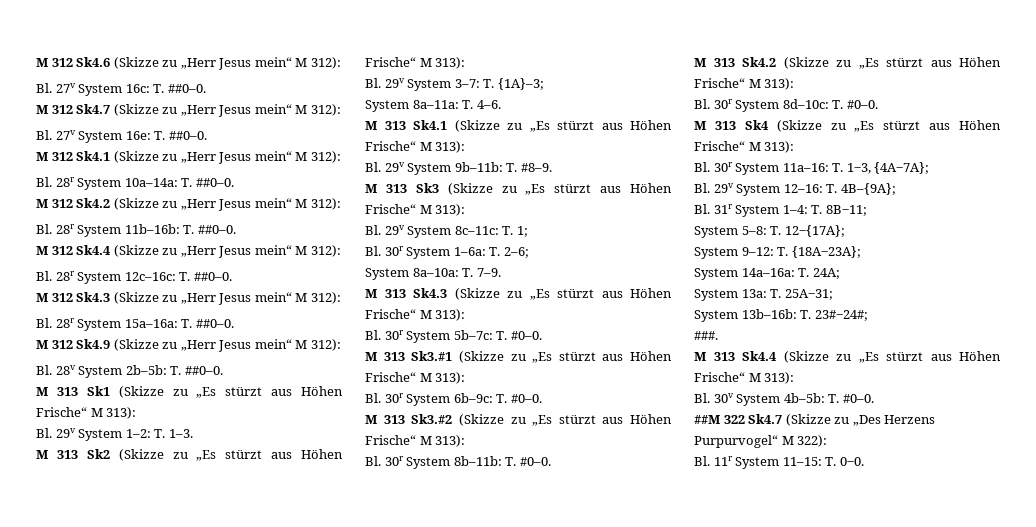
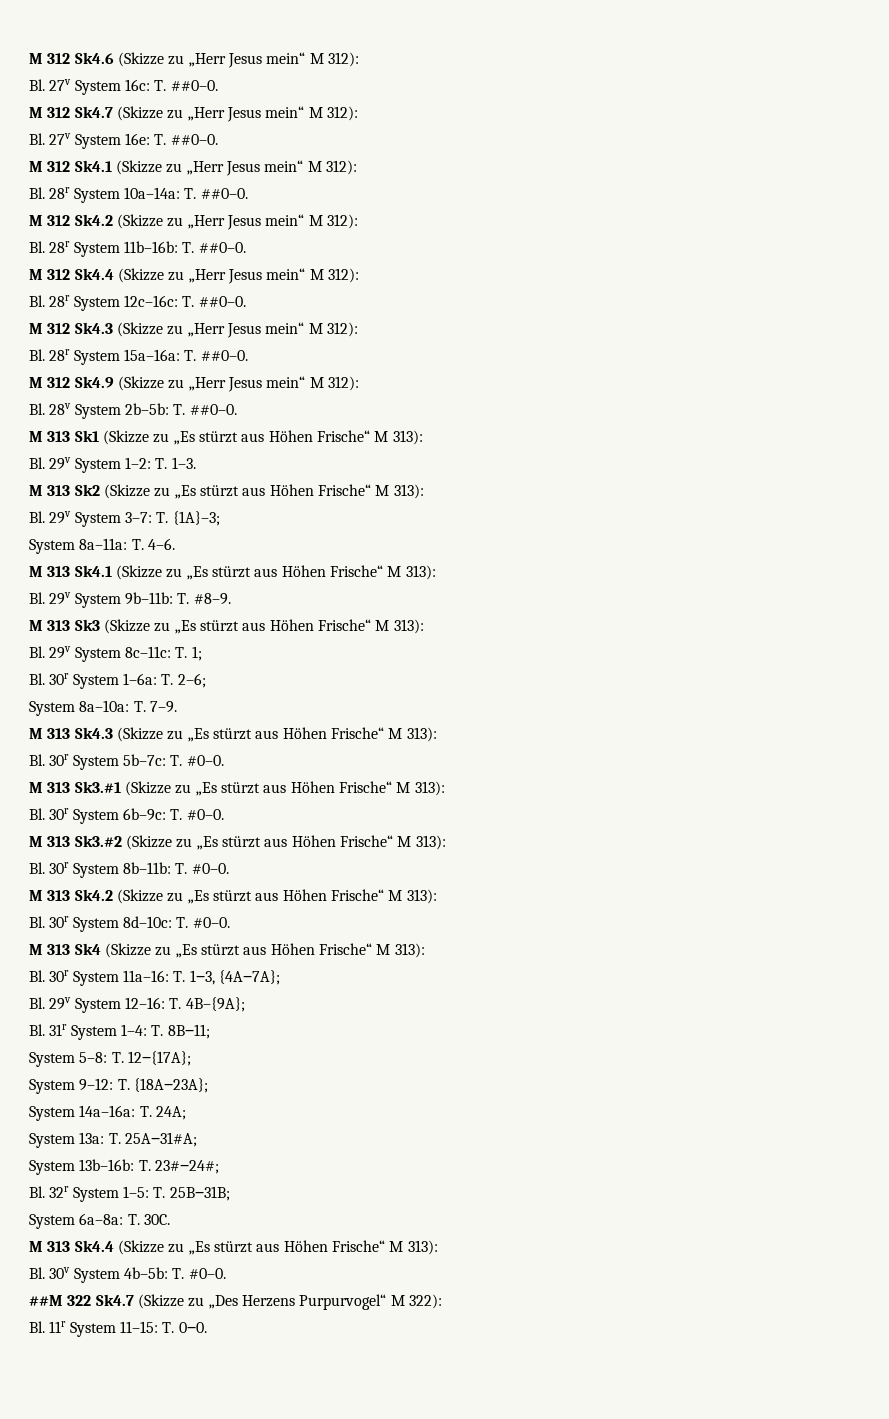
[784,289,833,300] 25A‒31; -> [124,1132,197,1147] 25A‒31#A;
[694,331,718,340] ###. -> [29,1186,230,1202] [29,1213,170,1229] Bl. 32r System 1–5: T. 25B‒31B; // System 6a–8a: T. 30C.

